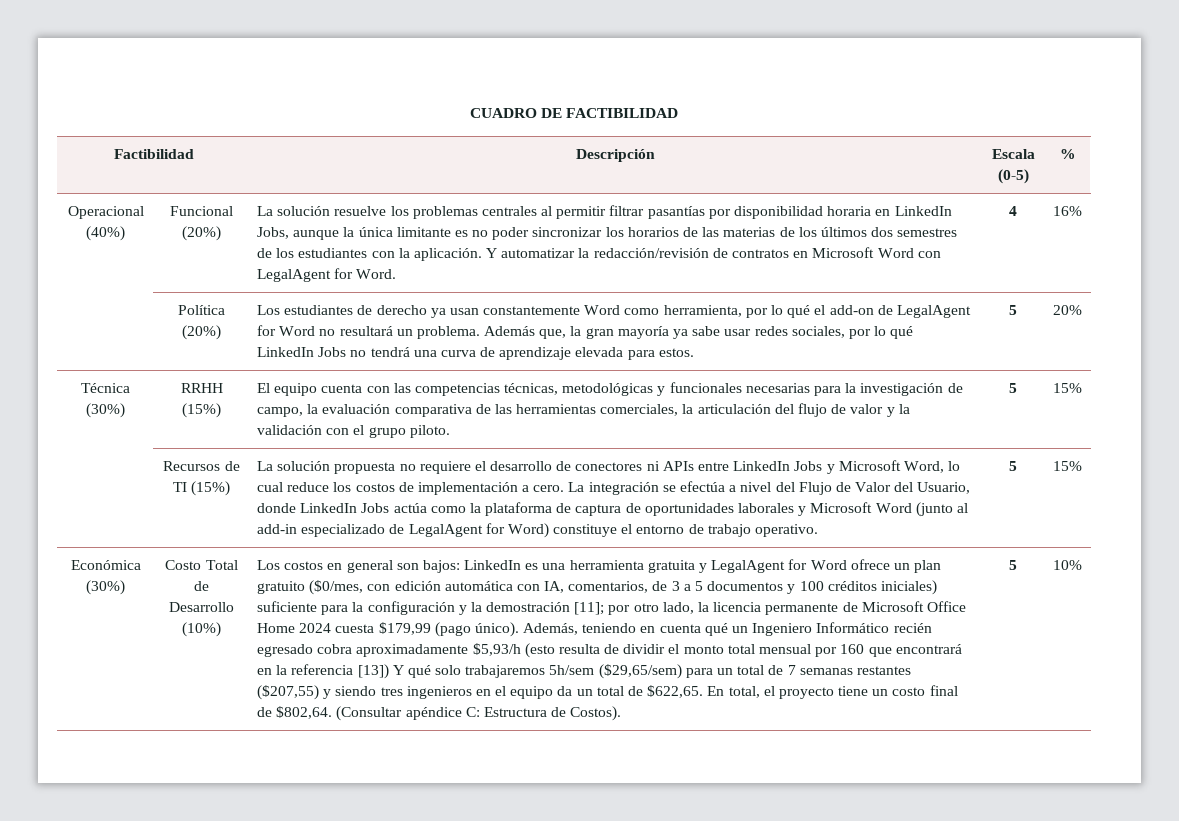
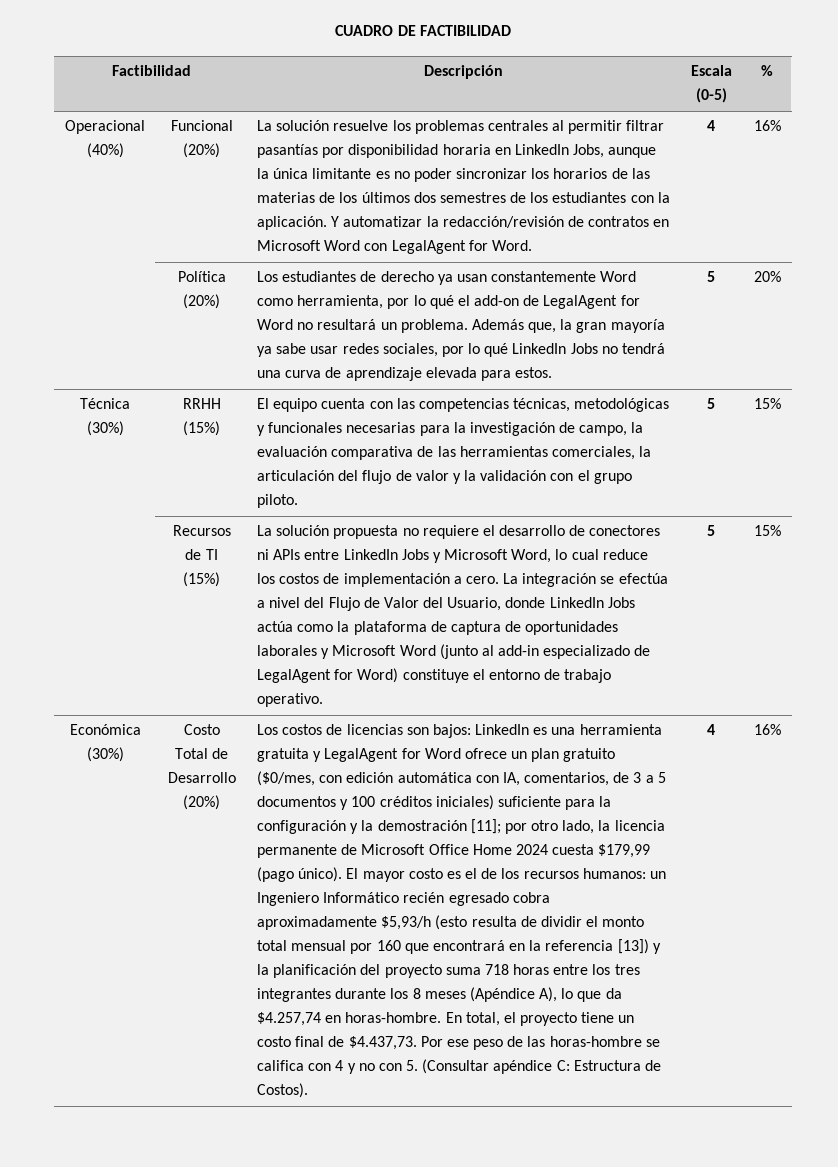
[182,622,221,637] (10%) -> [183,795,220,810] (20%)
[327,560,393,573] en general -> [326,724,403,735] de licencias
[523,623,728,636] Además, teniendo en cuenta qué -> [346,868,646,882] El mayor costo es el de los recursos humanos:
[392,664,911,679] [256,685,704,700] Y qué solo trabajaremos 5h/sem ($29,65/sem) para un total de 7 semanas restantes ($207,55) y siendo tres ingenieros en el equipo da un total de $622,65. -> [652,943,661,954] [257,964,640,978] [257,987,622,1002] [257,1012,442,1026] y la planificación del proyecto suma 718 horas entre los tres integrantes durante los 8 meses (Apéndice A), lo que da $4.257,74 en horas-hombre.
[276,706,333,719] $802,64. -> [348,1036,660,1050] [257,1060,419,1074] $4.437,73. Por ese peso de las horas-hombre se califica con 4 y no con 5.
[1009,560,1017,570] [1053,560,1082,570] 5 | 10% -> [707,724,715,735] [753,724,781,735] 4 | 16%

